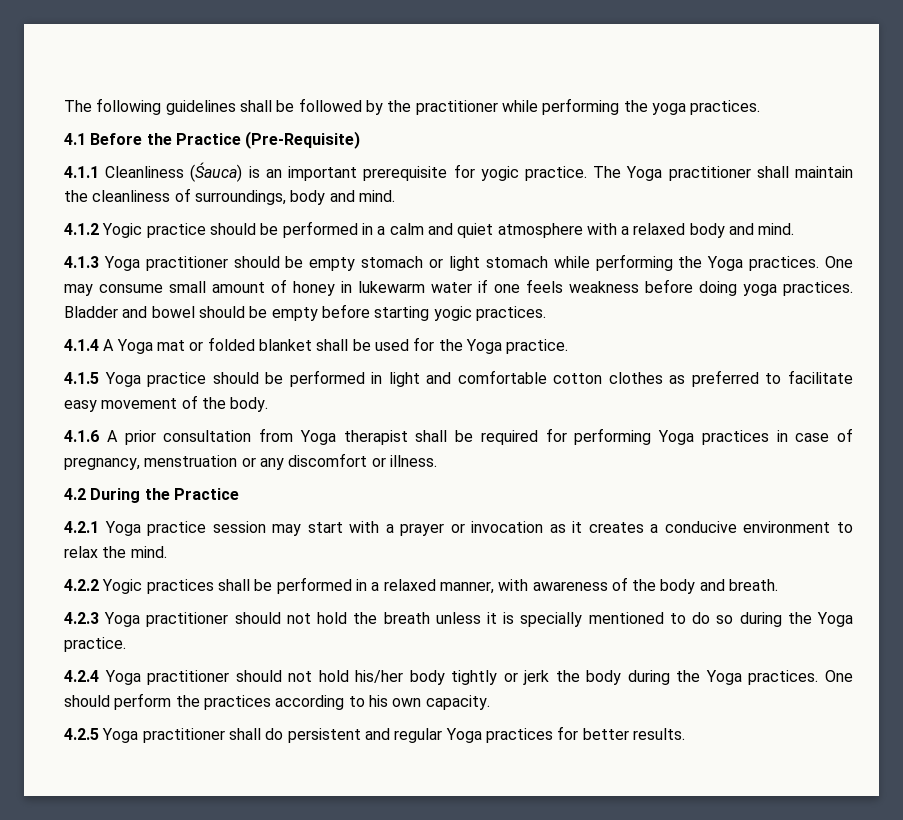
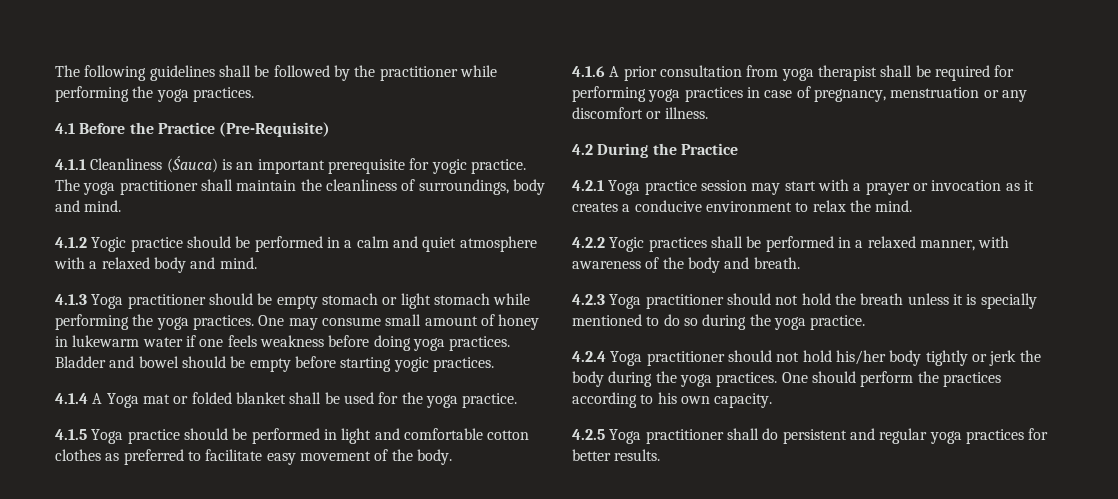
[626,166,663,181] Yoga -> [83,182,116,195] yoga
[707,256,744,271] Yoga -> [156,317,189,330] yoga
[465,339,502,354] Yoga -> [425,395,458,408] yoga
[299,430,336,445] Yoga -> [781,68,814,81] yoga
[658,430,694,445] Yoga -> [648,89,681,102] yoga
[816,612,853,627] Yoga -> [773,317,806,330] yoga
[705,670,742,685] Yoga -> [679,374,712,387] yoga
[445,728,482,743] Yoga -> [929,431,962,444] yoga

